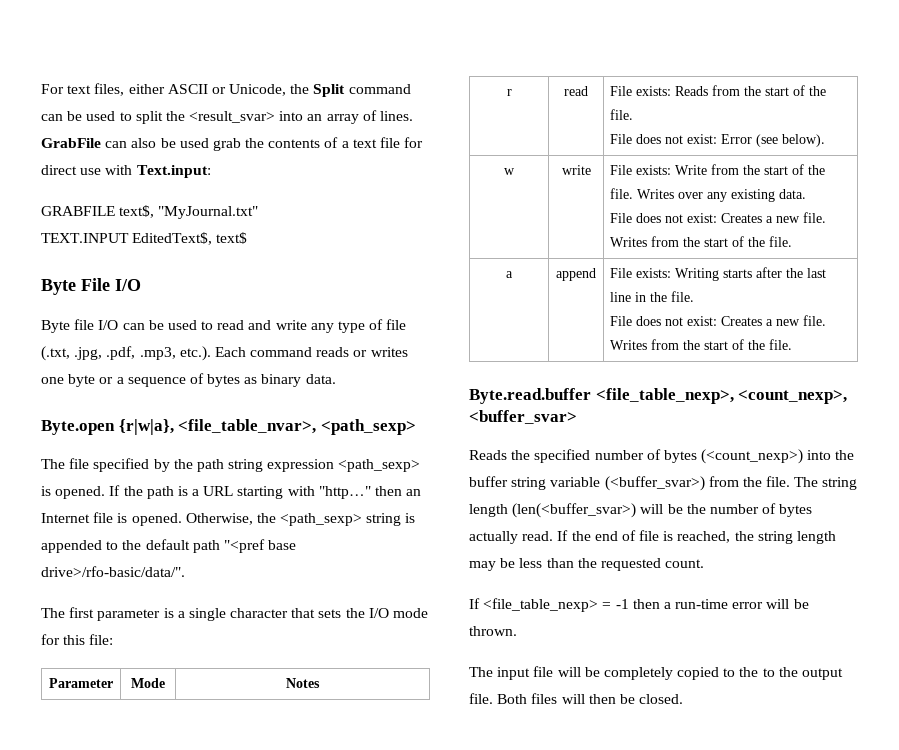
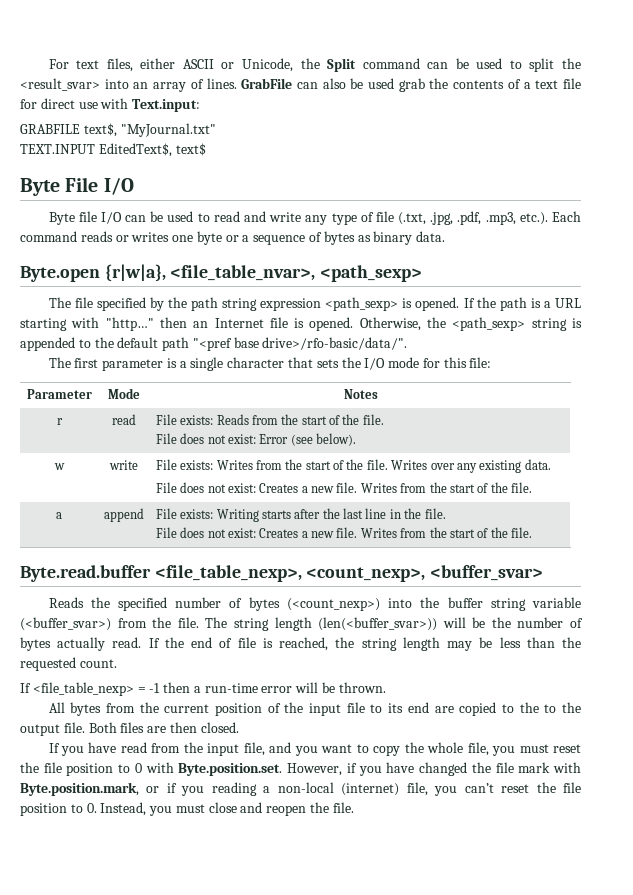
[675,165,708,175] Write -> [216,460,253,470] Writes
[512,503,637,518] (len(<buffer_svar>) -> [318,617,438,631] (len(<buffer_svar>))
[469,666,673,680] The input file will be completely -> [48,702,454,716] All bytes from the current position of the input file to its end are
[561,694,684,704] will then be closed. -> [147,722,239,733] [48,742,582,756] [20,762,582,776] [20,782,581,796] [20,802,354,816] are then closed. // If you have read from the input file, and you want to copy the whole file, you must reset the file position to 0 with Byte.position.set. However, if you have changed the file mark with Byte.position.mark, or if you reading a non-local (internet) file, you can’t reset the file position to 0. Instead, you must close and reopen the file.

